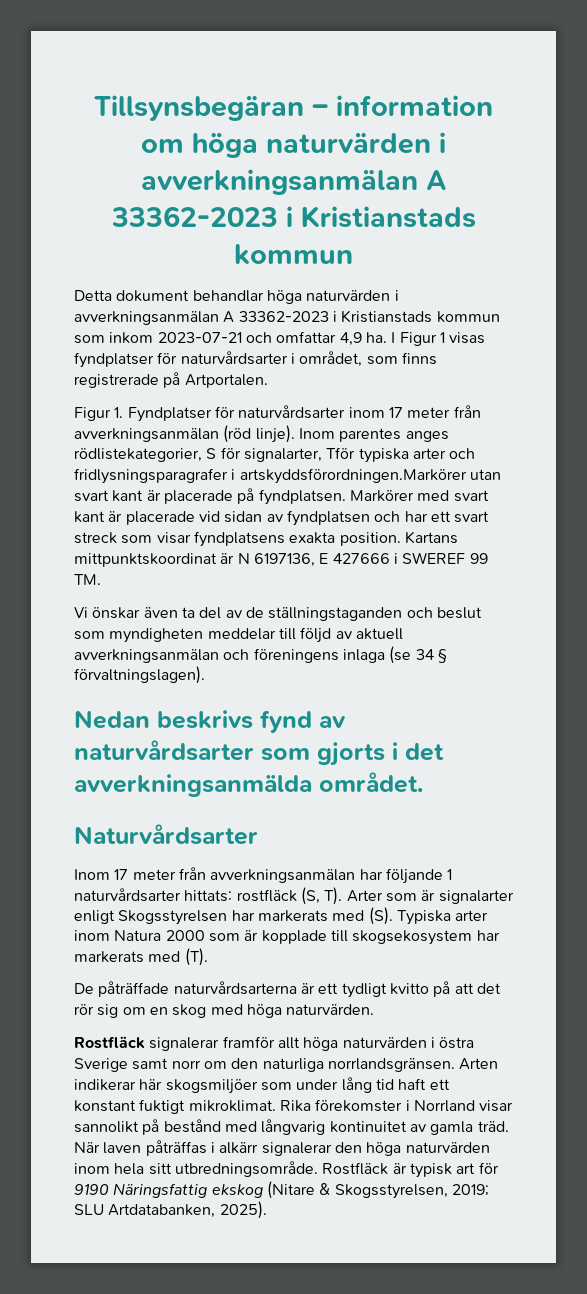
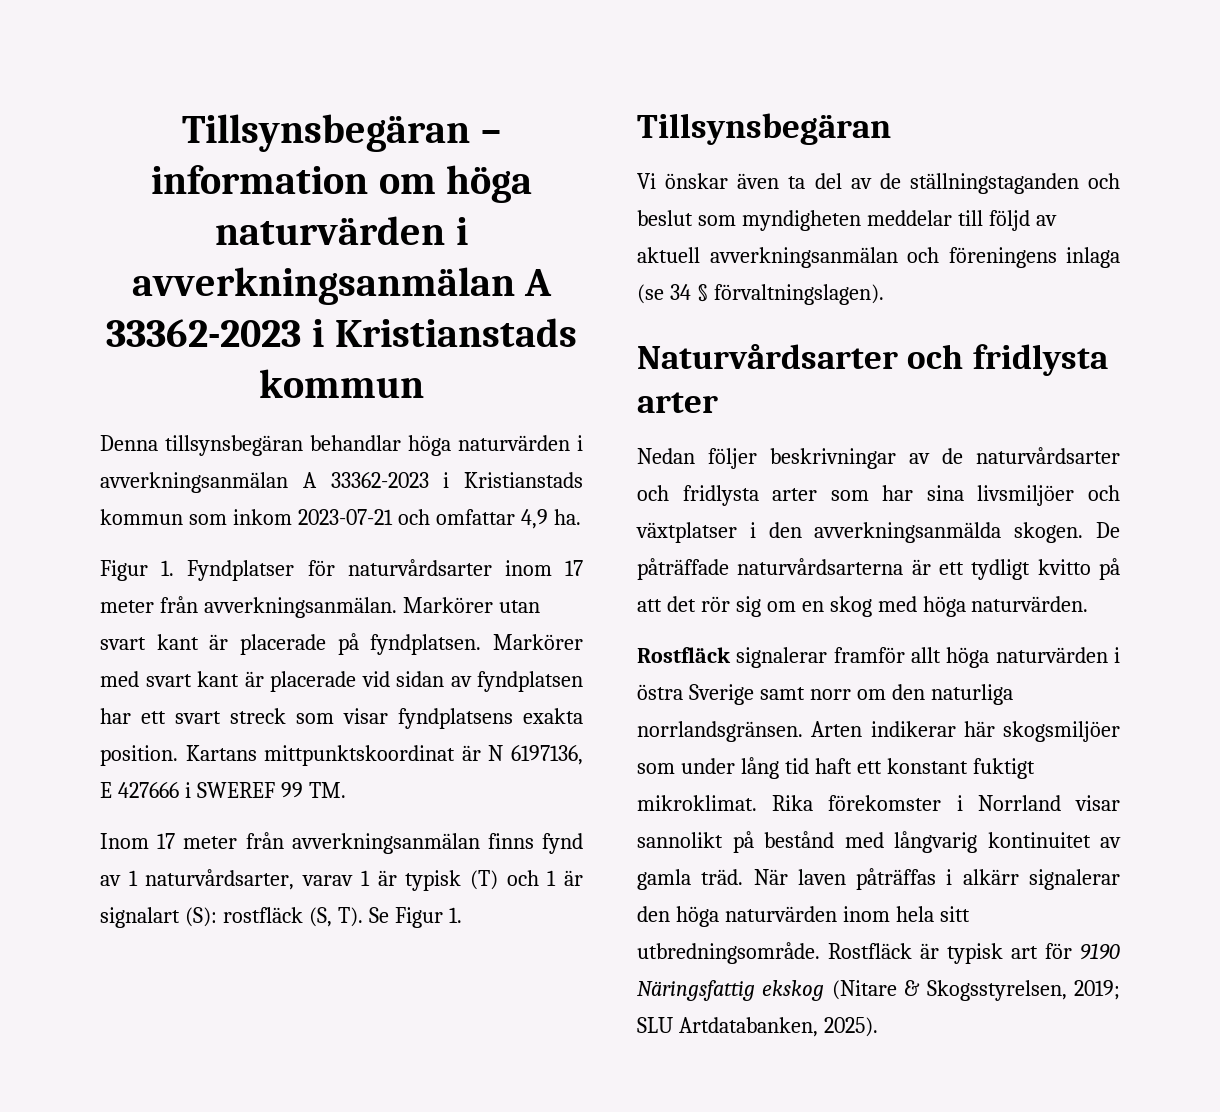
[74,290,190,302] Detta dokument -> [100,435,303,456] Denna tillsynsbegäran
[391,332,486,346] [74,351,437,368] [74,372,268,388] I Figur 1 visas fyndplatser för naturvårdsarter i området, som finns registrerade på Artportalen. -> (581, 517) none
[74,425,449,443] [74,447,476,463] [74,468,467,484] avverkningsanmälan (röd linje). Inom parentes anges rödlistekategorier, S för signalarter, Tför typiska arter och fridlysningsparagrafer i artskyddsförordningen.Markörer -> [203,597,493,618] avverkningsanmälan. Markörer
[374,511,401,522] och -> (583, 681) none
(101, 579) none -> [100,832,583,854] [100,869,583,891] [100,907,462,928] [637,113,891,145] // Inom 17 meter från avverkningsanmälan finns fynd av 1 naturvårdsarter, varav 1 är typisk (T) och 1 är signalart (S): rostfläck (S, T). Se Figur 1. // Tillsynsbegäran
[74,710,346,733] [74,740,444,766] [74,772,423,797] [74,824,258,845] [74,867,453,884] [74,887,514,905] [74,907,489,925] [74,930,500,945] [74,948,208,966] Nedan beskrivs fynd av naturvårdsarter som gjorts i det avverkningsanmälda området. // Naturvårdsarter // Inom 17 meter från avverkningsanmälan har följande 1 naturvårdsarter hittats: rostfläck (S, T). Arter som är signalarter enligt Skogsstyrelsen har markerats med (S). Typiska arter inom Natura 2000 som är kopplade till skogsekosystem har markerats med (T). // -> [637,344,1108,376] [637,392,718,413] [637,447,1120,469] [637,485,1120,506] [636,522,1084,543] Naturvårdsarter och fridlysta arter // Nedan följer beskrivningar av de naturvårdsarter och fridlysta arter som har sina livsmiljöer och växtplatser i den avverkningsanmälda skogen.

